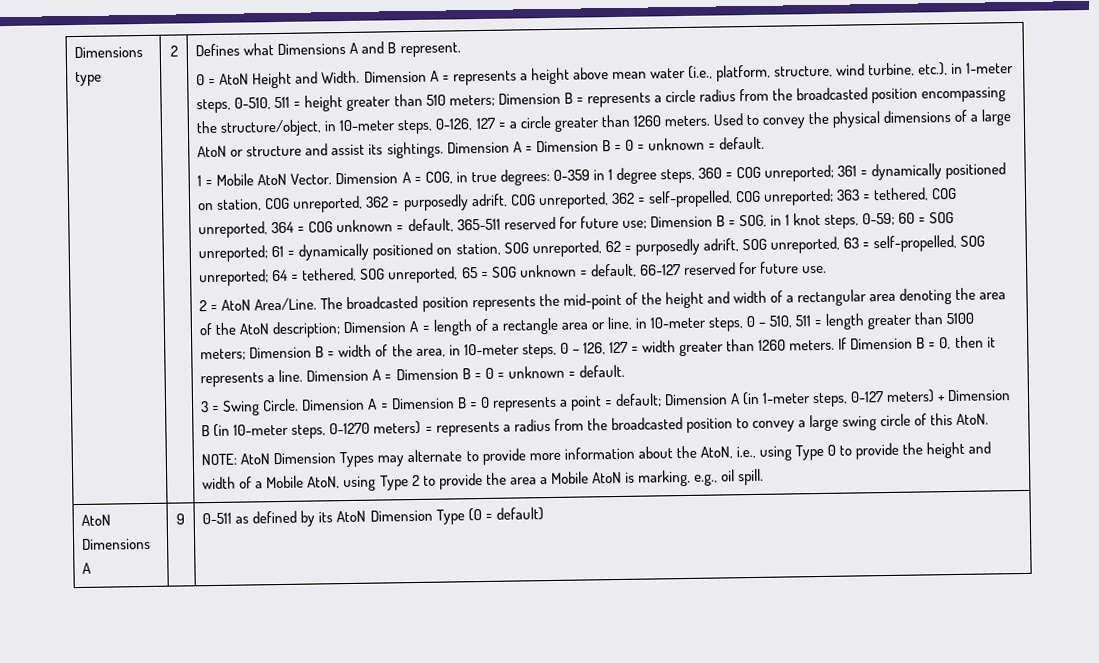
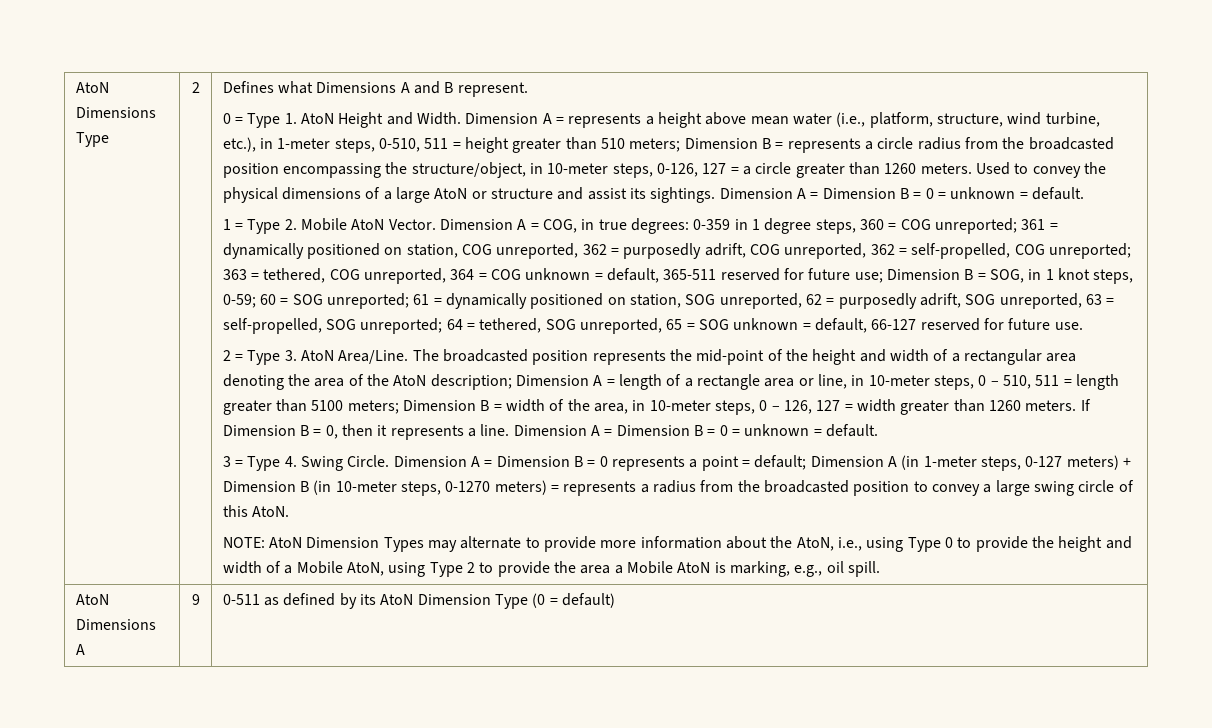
[74,45,144,59] [75,71,103,87] Dimensions type -> [75,82,109,93] [75,107,156,118] [75,132,109,147] AtoN Dimensions Type
(217, 82) none -> [247,113,297,128] Type 1.
(214, 183) none -> [247,219,297,234] Type 2.
(219, 308) none -> [247,350,297,365] Type 3.
(221, 409) none -> [247,456,297,471] Type 4.

